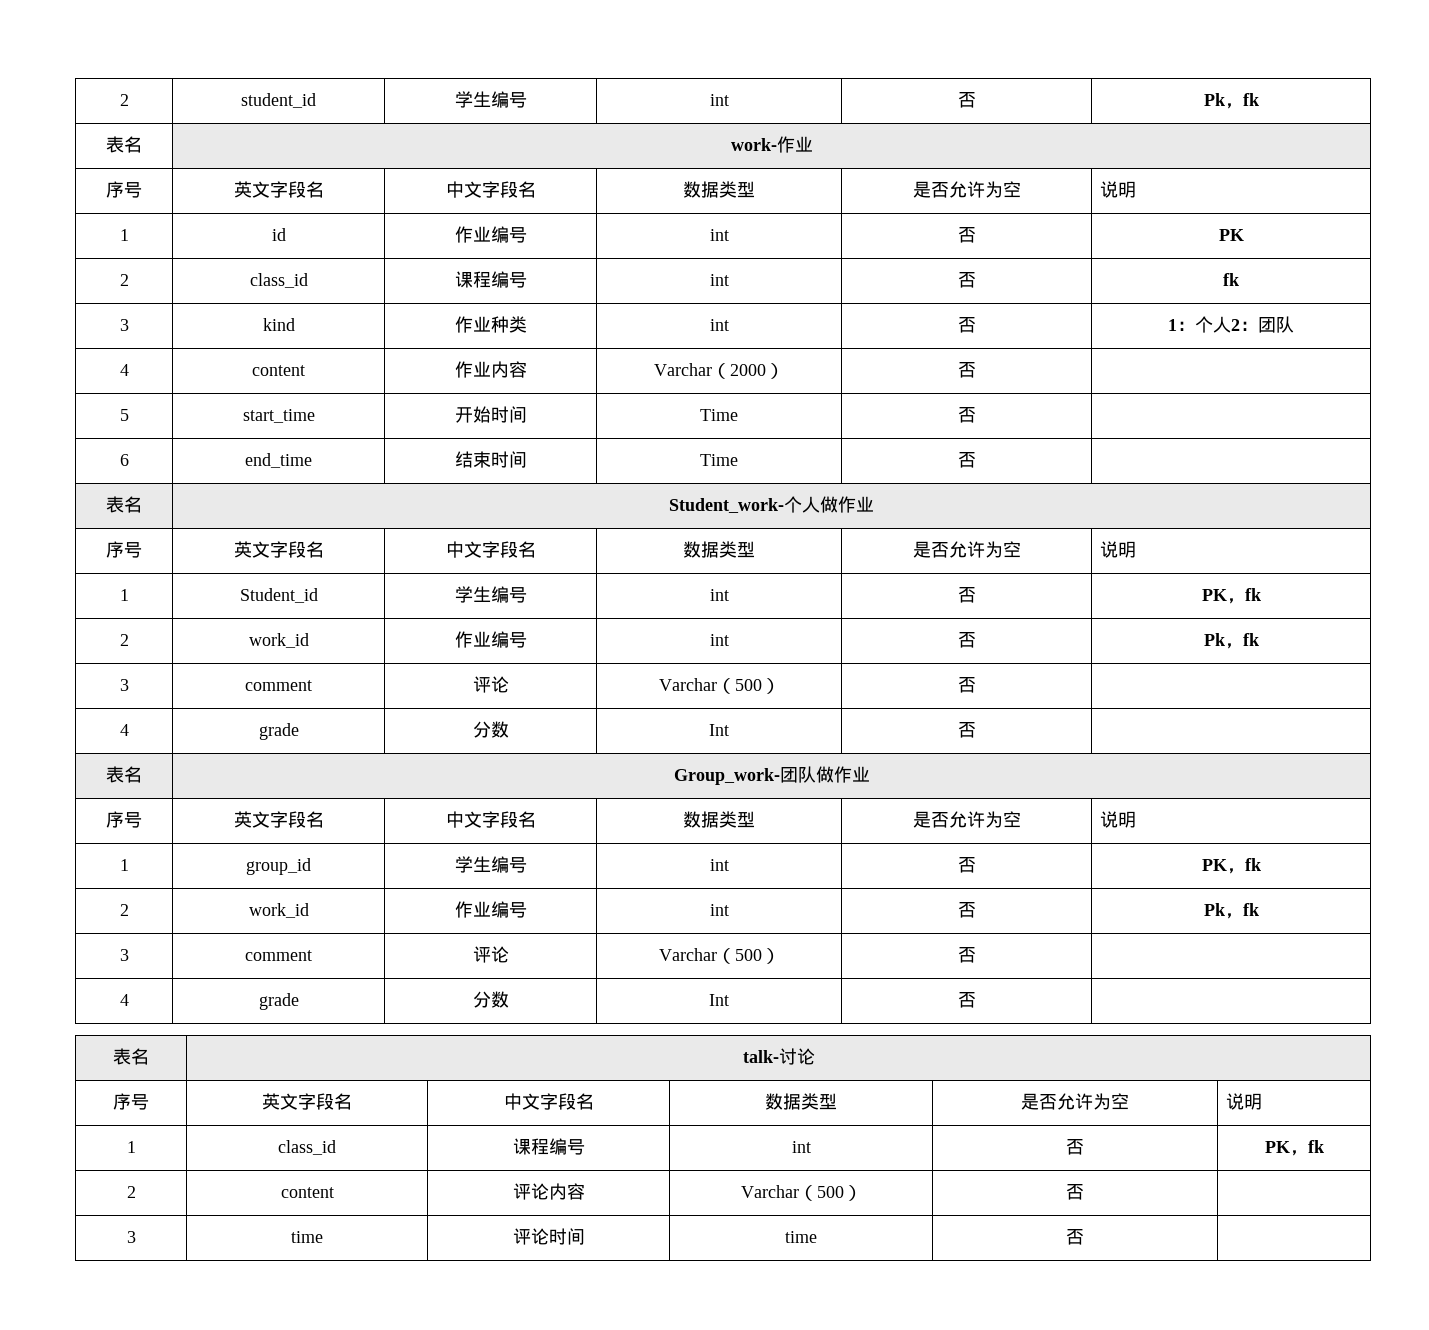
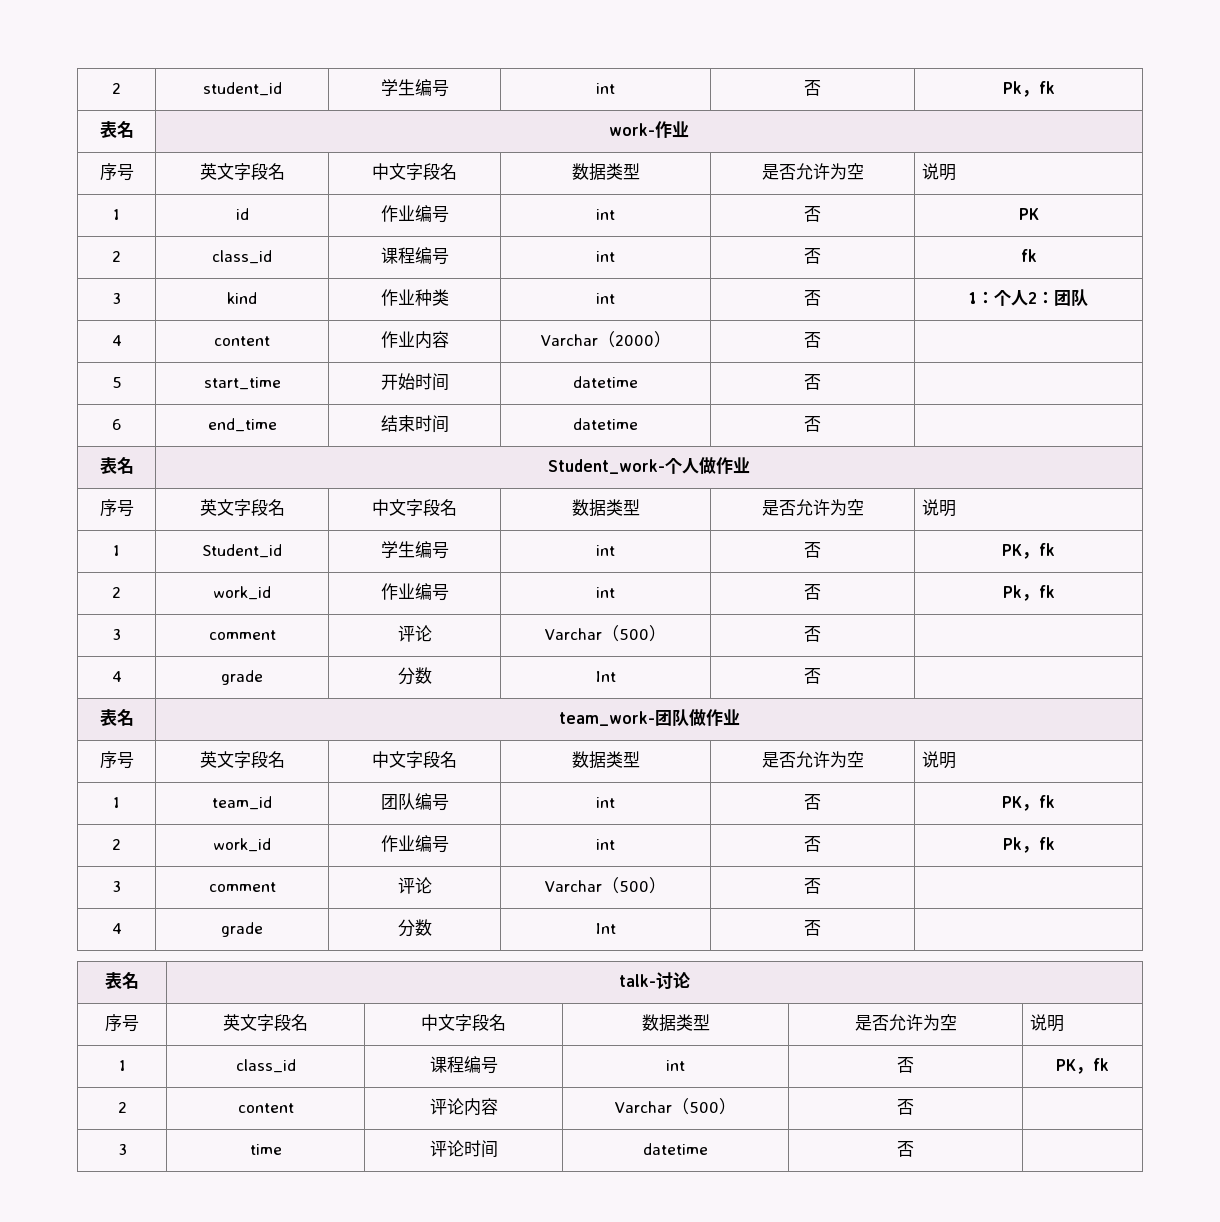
[700,409,738,421] Time -> [573,376,638,388] datetime
[700,454,738,466] Time -> [573,418,638,430] datetime
[673,768,780,785] Group_work- -> [558,711,655,726] team_work-
[246,858,311,875] [454,856,491,873] group_id | 学生 -> [212,796,272,810] [380,793,415,810] team_id | 团队
[785,1231,817,1243] time -> [643,1143,708,1155] datetime

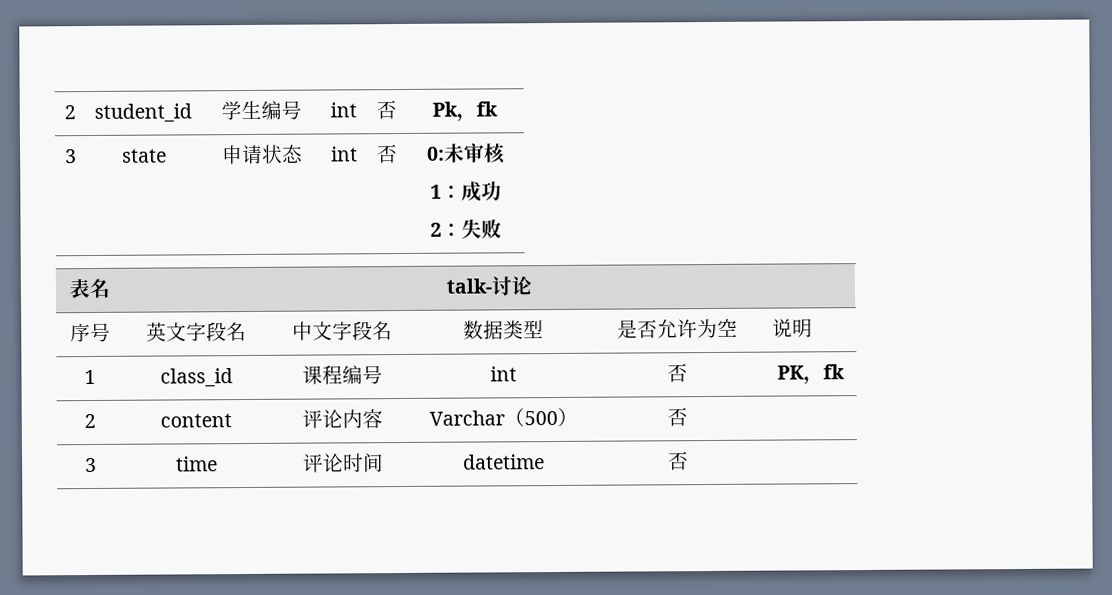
[99,121,134,138] [609,121,689,138] [99,163,134,181] [199,163,285,180] [372,163,457,180] [571,163,640,181] [761,163,864,180] [922,163,957,181] [113,209,120,220] [235,208,249,220] [380,205,449,223] [596,209,615,220] [804,206,821,222] [1018,208,1039,220] [112,251,121,262] [212,250,272,264] [380,247,449,265] [596,251,615,262] [804,248,821,264] [1020,249,1037,262] [112,293,121,304] [227,292,257,304] [380,289,449,306] [596,293,615,304] [804,290,821,306] [969,289,1088,306] [111,335,122,346] [214,336,270,346] [380,331,449,349] [540,331,671,348] [804,332,821,348] [111,377,122,388] [203,377,281,390] [380,373,449,391] [573,376,638,388] [804,374,821,390] [112,419,121,430] [207,418,277,432] [380,415,449,433] [573,418,638,430] [804,416,821,432] [99,457,134,474] [548,457,750,474] [99,499,134,517] [199,499,285,516] [372,499,457,516] [571,499,640,517] [761,499,864,516] [922,499,957,517] [113,545,120,556] [202,544,282,558] [380,541,449,559] [596,545,615,556] [804,542,821,558] [1002,543,1055,559] [112,587,121,598] [213,586,271,600] [380,583,449,601] [596,587,615,598] [804,584,821,600] [1002,585,1055,601] [112,629,121,640] [208,630,276,640] [397,625,432,642] [545,625,666,642] [804,626,821,642] [111,671,122,682] [221,670,263,685] [397,667,432,685] [595,671,616,682] [804,668,821,684] [99,709,134,726] [558,709,740,726] [99,751,134,769] [199,751,285,768] [372,751,457,768] [571,751,640,769] [761,751,864,768] [922,751,957,769] [113,797,120,808] [212,796,272,810] [380,793,449,811] [596,797,615,808] [804,794,821,810] [1002,795,1055,811] [112,839,121,850] [213,838,271,852] [380,835,449,853] [596,839,615,850] [804,836,821,852] [1002,837,1055,853] [112,881,121,892] [208,882,276,892] [397,877,432,894] [545,877,666,894] [804,878,821,894] [111,923,122,934] [221,922,263,937] [397,919,432,937] [595,923,616,934] [804,920,821,936] 表名 | work-作业 // 序号 | 英文字段名 | 中文字段名 | 数据类型 | 是否允许为空 | 说明 // 1 | id | 作业编号 | int | 否 | PK // 2 | class_id | 课程编号 | int | 否 | fk // 3 | kind | 作业种类 | int | 否 | 1：个人2：团队 // 4 | content | 作业内容 | Varchar（2000） | 否 | // 5 | start_time | 开始时间 | datetime | 否 | // 6 | end_time | 结束时间 | datetime | 否 | // 表名 | Student_work-个人做作业 // 序号 | 英文字段名 | 中文字段名 | 数据类型 | 是否允许为空 | 说明 // 1 | Student_id | 学生编号 | int | 否 | PK，fk // 2 | work_id | 作业编号 | int | 否 | Pk，fk // 3 | comment | 评论 | Varchar（500） | 否 | // 4 | grade | 分数 | Int | 否 | // 表名 | team_work-团队做作业 // 序号 | 英文字段名 | 中文字段名 | 数据类型 | 是否允许为空 | 说明 // 1 | team_id | 团队编号 | int | 否 | PK，fk // 2 | work_id | 作业编号 | int | 否 | Pk，fk // 3 | comment | 评论 | Varchar（500） | 否 | // 4 | grade | 分数 | Int | 否 | -> [65,149,77,164] [121,148,167,163] [221,144,303,165] [331,146,358,162] [376,144,398,164] [426,143,506,164] [429,181,502,202] [429,219,502,239] 3 | state | 申请状态 | int | 否 | 0:未审核 // 1：成功 // 2：失败

